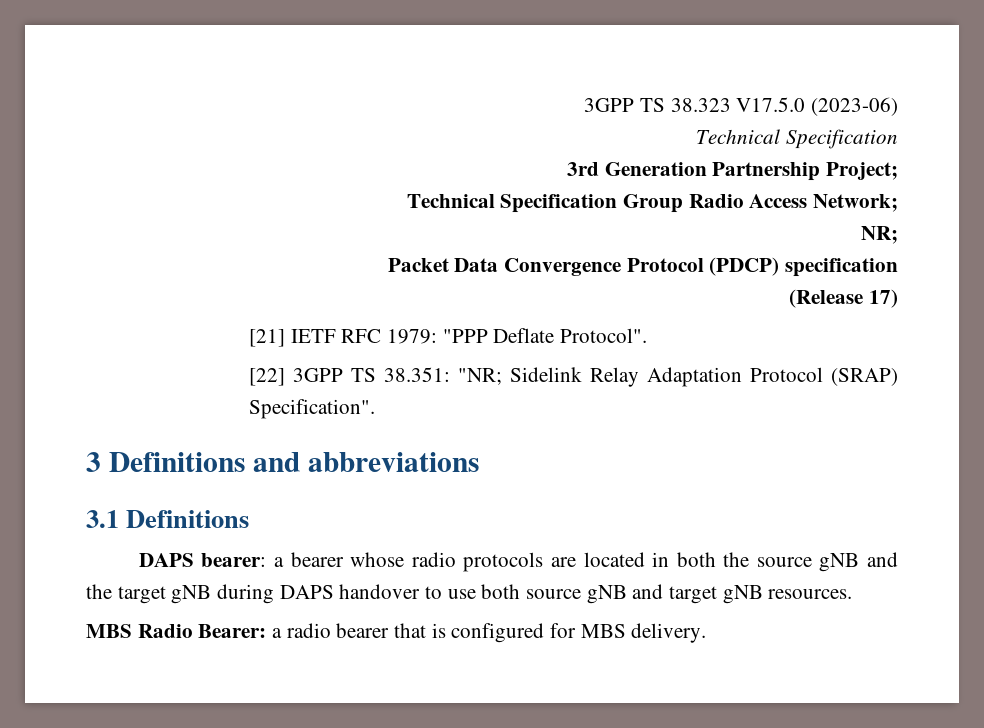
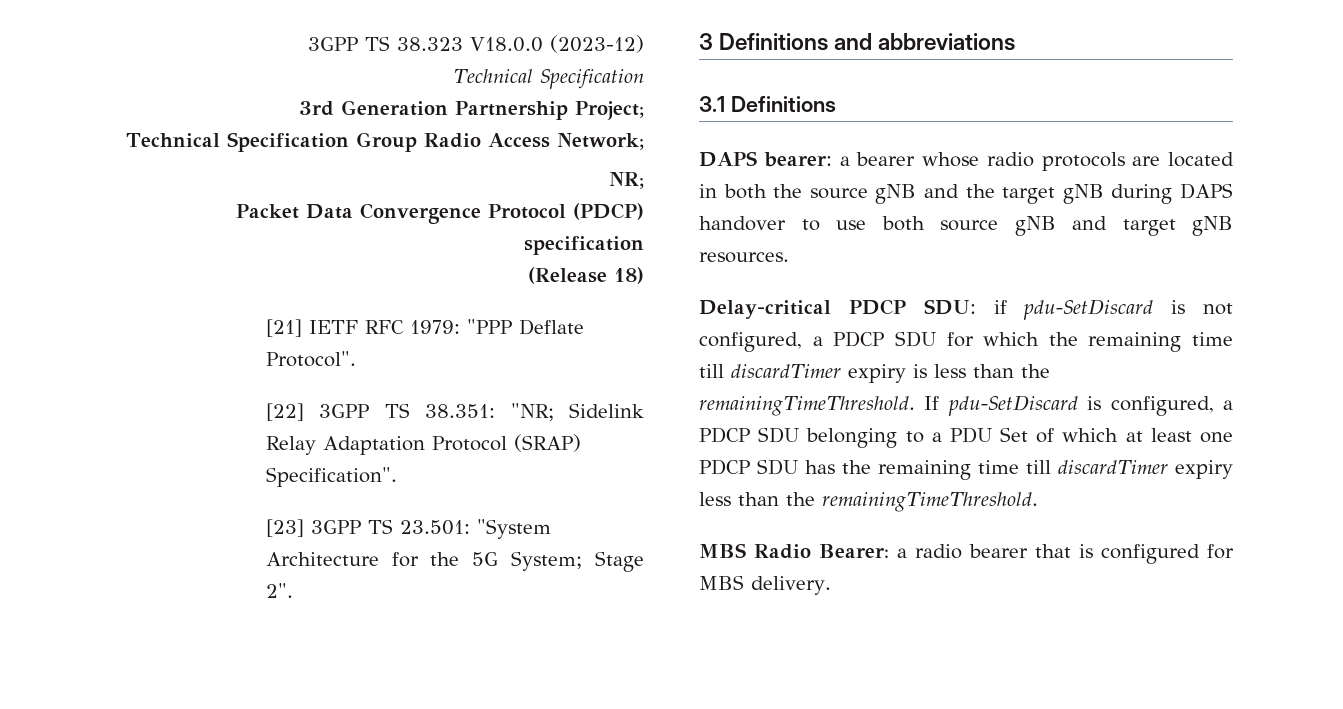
[736,97,898,116] V17.5.0 (2023-06) -> [470,35,644,53] V18.0.0 (2023-12)
[869,289,898,308] 17) -> [614,267,644,284] 18)
(375, 409) none -> [265,519,551,539] [265,551,644,572] [265,583,293,598] // [23] 3GPP TS 23.501: "System Architecture for the 5G System; Stage 2".
(853, 594) none -> [699,299,1233,320] [699,331,1233,352] [699,364,1050,383] [699,395,1233,416] [699,427,1233,448] [699,459,1233,480] [699,492,1038,512] // Delay-critical PDCP SDU: if pdu-SetDiscard is not configured, a PDCP SDU for which the remaining time till discardTimer expiry is less than the remainingTimeThreshold. If pdu-SetDiscard is configured, a PDCP SDU belonging to a PDU Set of which at least one PDCP SDU has the remaining time till discardTimer expiry less than the remainingTimeThreshold.

